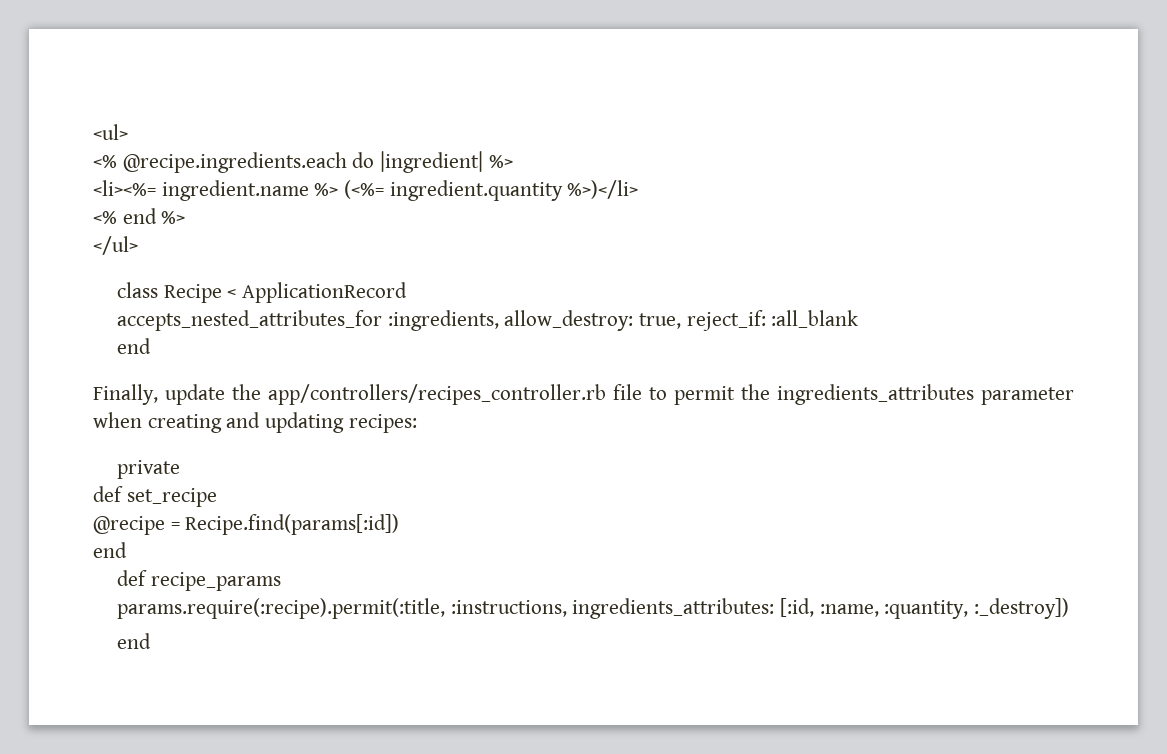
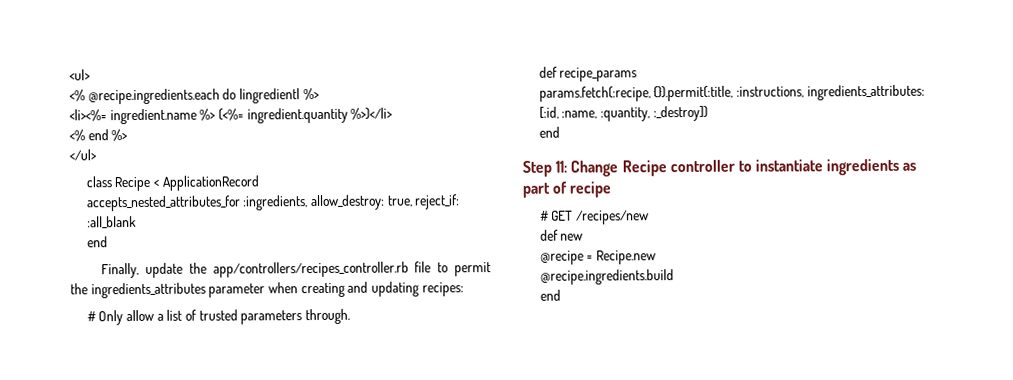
[117,460,181,479] [93,486,217,507] [93,514,400,535] [93,542,127,558] private // def set_recipe // @recipe = Recipe.find(params[:id]) // end -> [86,308,350,326] # Only allow a list of trusted parameters through.
[117,598,446,619] params.require(:recipe).permit(:title, -> [538,85,734,102] params.fetch(:recipe, {}).permit(:title,
(152, 641) none -> [522,158,917,177] [522,181,613,198] [539,210,649,225] [539,229,584,241] [539,250,656,265] [539,269,674,285] [539,289,561,301] // Step 11: Change Recipe controller to instantiate ingredients as part of recipe // # GET /recipes/new // def new // @recipe = Recipe.new // @recipe.ingredients.build // end

